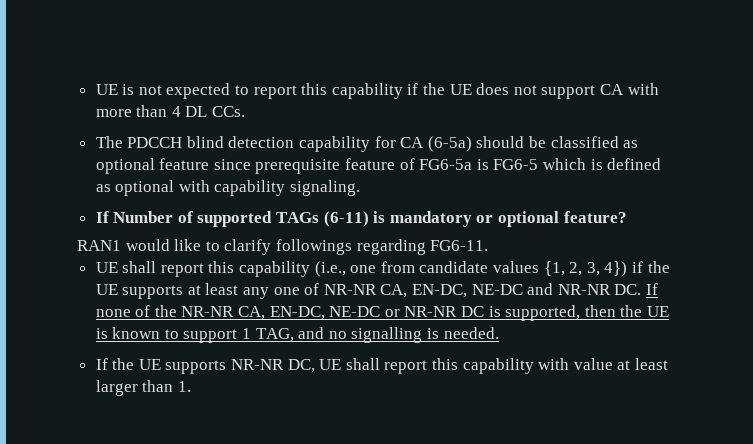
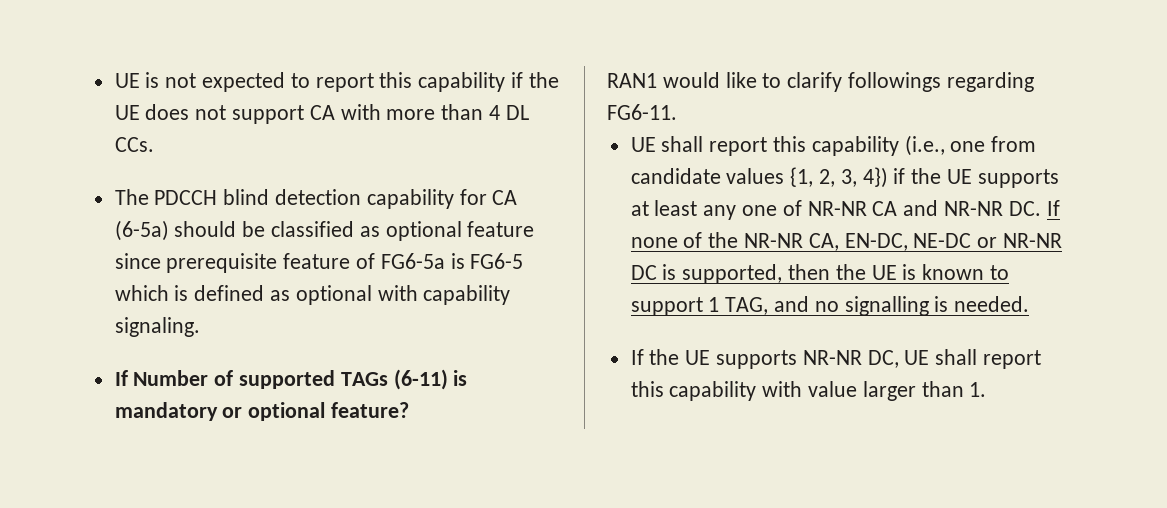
[380,284,523,298] CA, EN-DC, NE-DC -> [872,201,898,216] CA
[617,358,668,370] at least -> (858, 389) none

